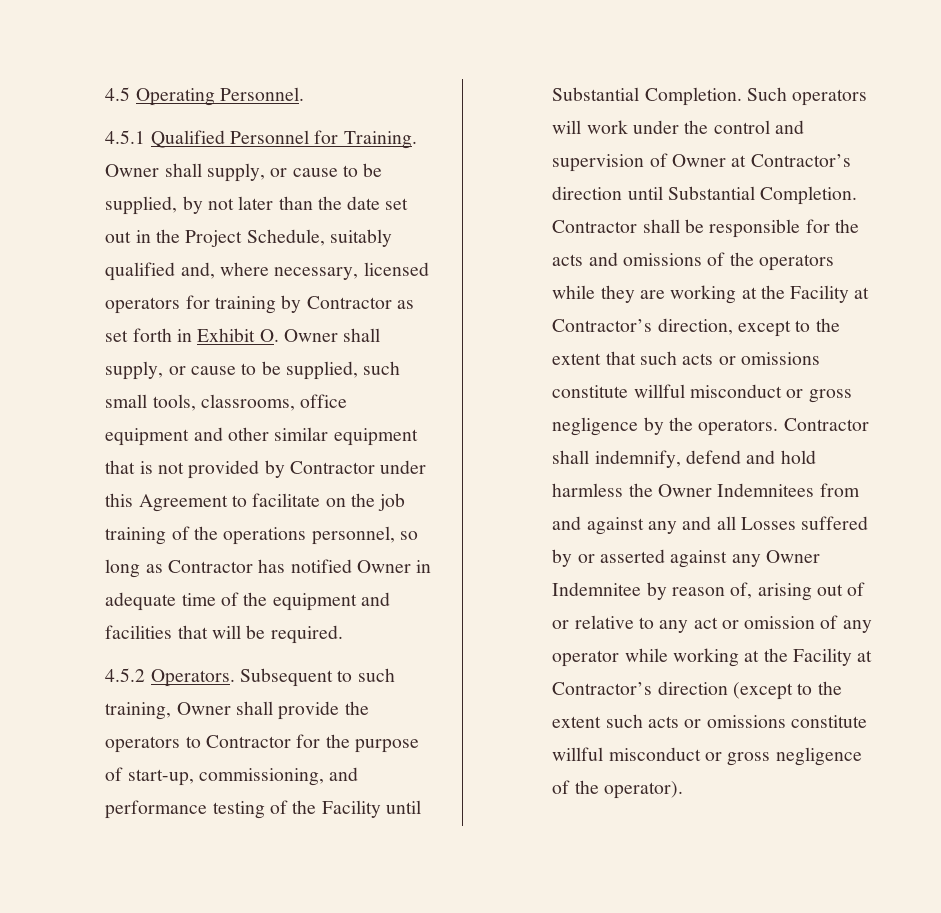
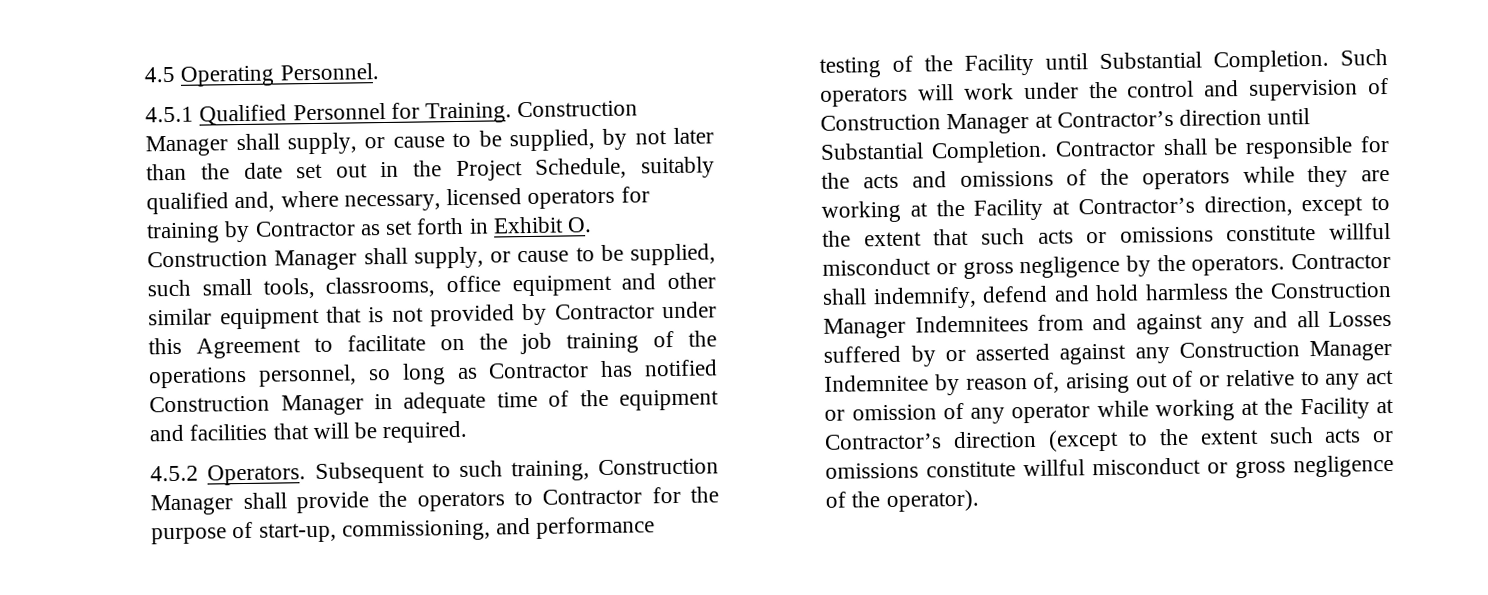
[105,164,160,177] Owner -> [517,100,639,118] [145,135,229,157] Construction Manager
[283,329,338,342] Owner -> [147,249,358,271] Construction Manager
[356,560,411,573] Owner -> [149,394,364,416] Construction Manager
[176,702,231,715] Owner -> [598,458,719,476] [150,494,234,516] Construction Manager
[672,154,727,167] Owner -> [820,112,1030,135] Construction Manager
[658,484,713,497] Owner -> [1270,281,1392,299] [823,317,907,339] Construction Manager
[765,550,820,563] Owner -> [1178,339,1392,362] Construction Manager

